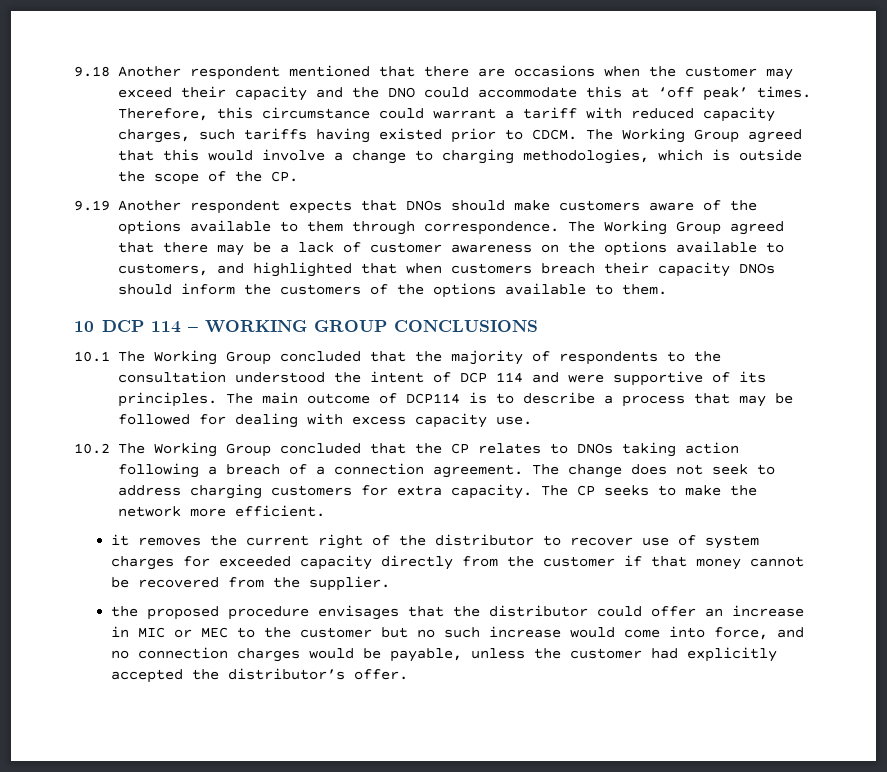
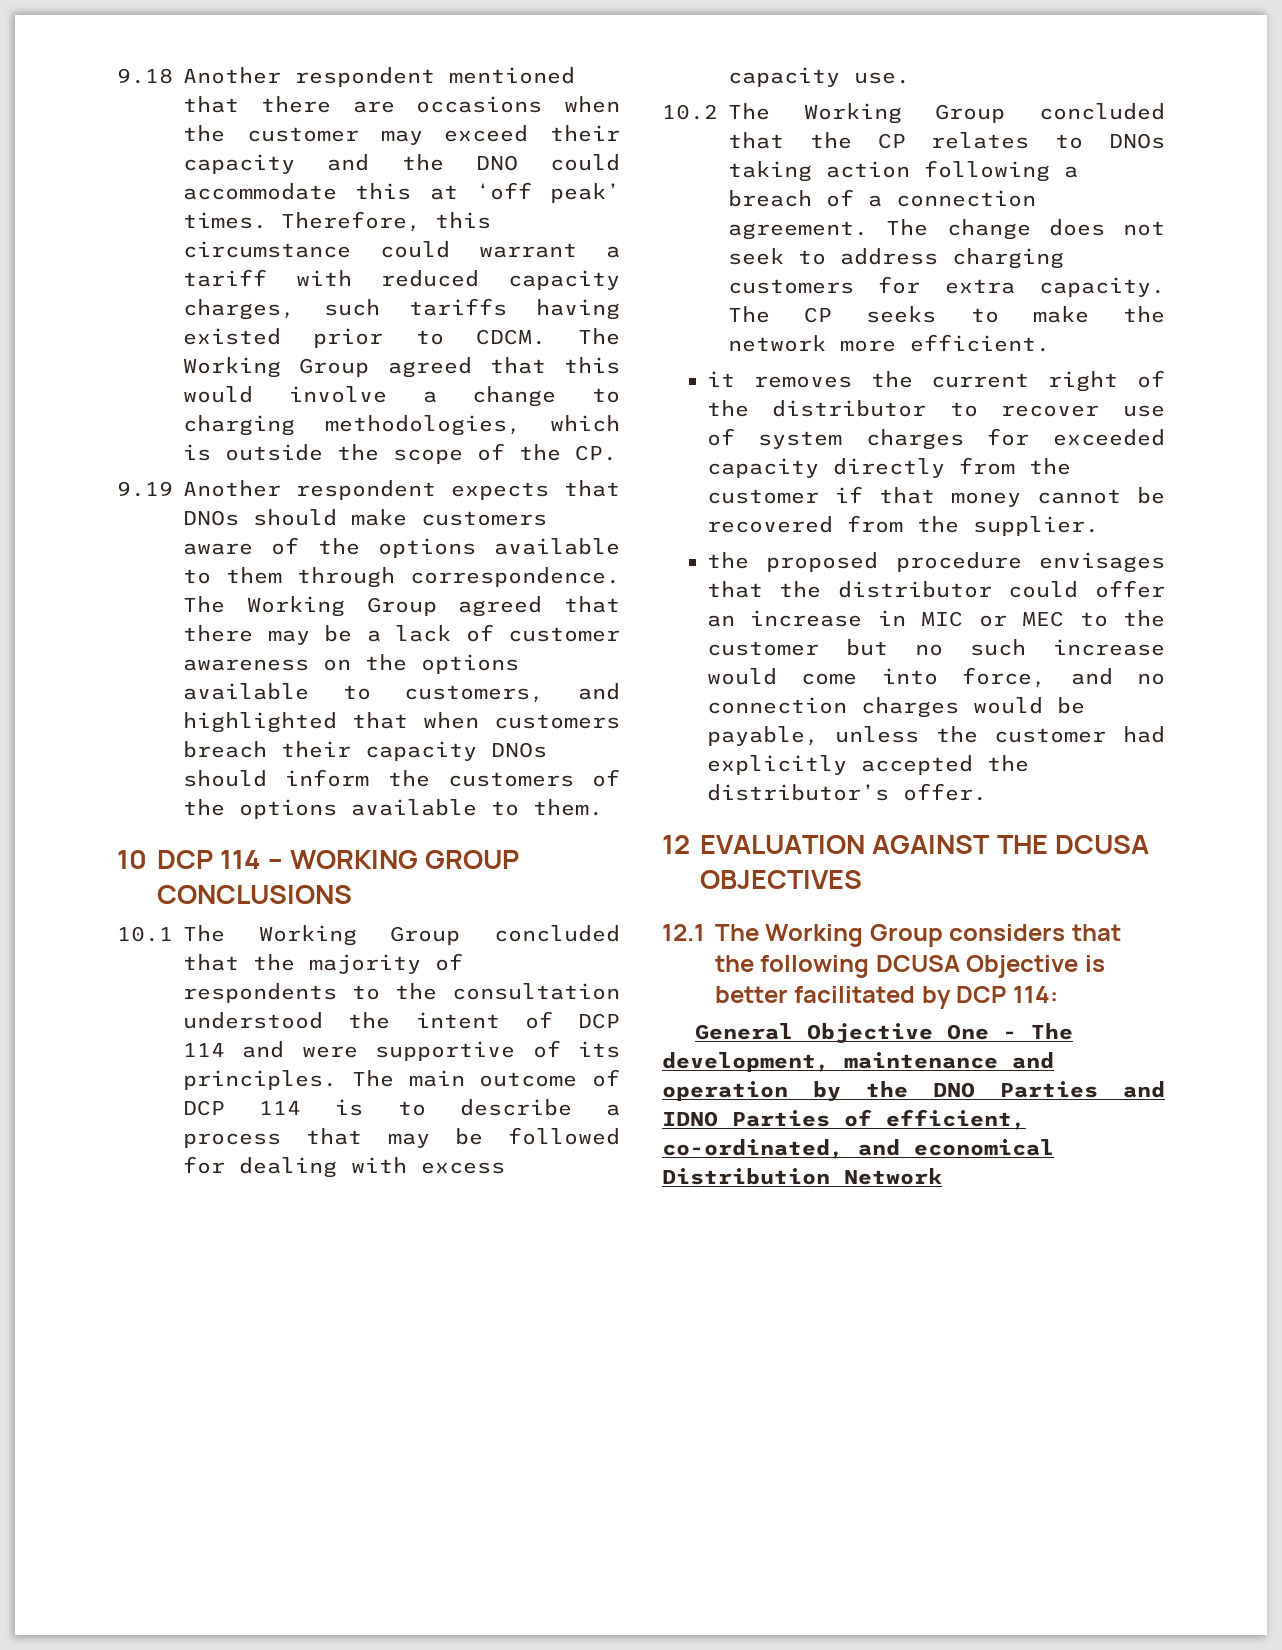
[405,393,460,404] DCP114 -> [183,1100,302,1116] DCP 114
(408, 674) none -> [662,835,1149,854] [700,870,862,889] [662,924,1121,947] [715,955,1105,978] [715,986,1058,1009] [694,1023,1073,1043] [662,1052,1054,1072] [662,1081,1165,1102] [662,1109,1026,1130] [662,1139,1054,1159] [662,1168,942,1185] // 12 EVALUATION AGAINST THE DCUSA OBJECTIVES // 12.1 The Working Group considers that the following DCUSA Objective is better facilitated by DCP 114: // General Objective One - The development, maintenance and operation by the DNO Parties and IDNO Parties of efficient, co-ordinated, and economical Distribution Network

